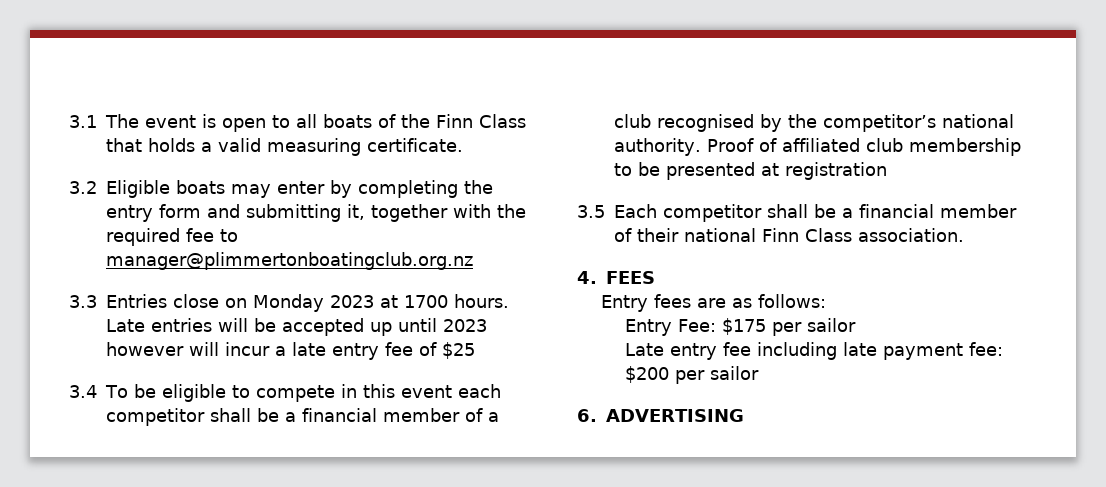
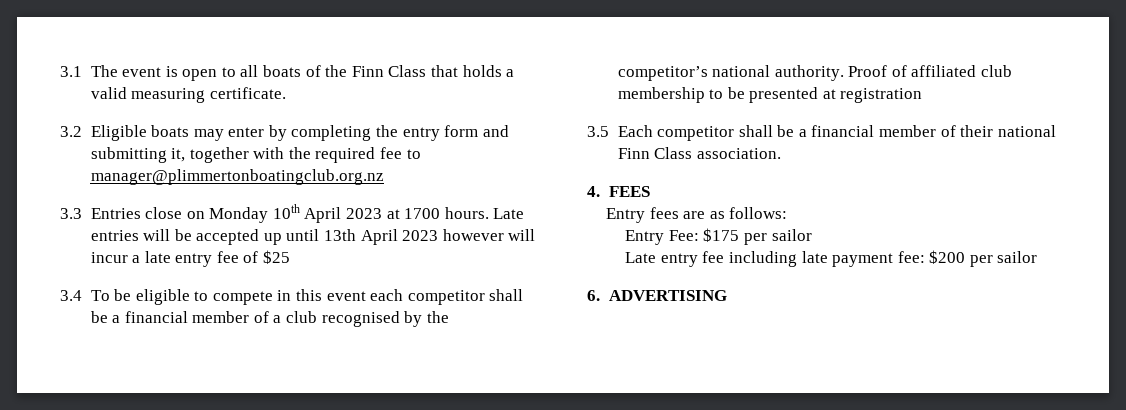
(324, 303) none -> [272,204,342,223] 10th April
(437, 325) none -> [324,229,398,245] 13th April

